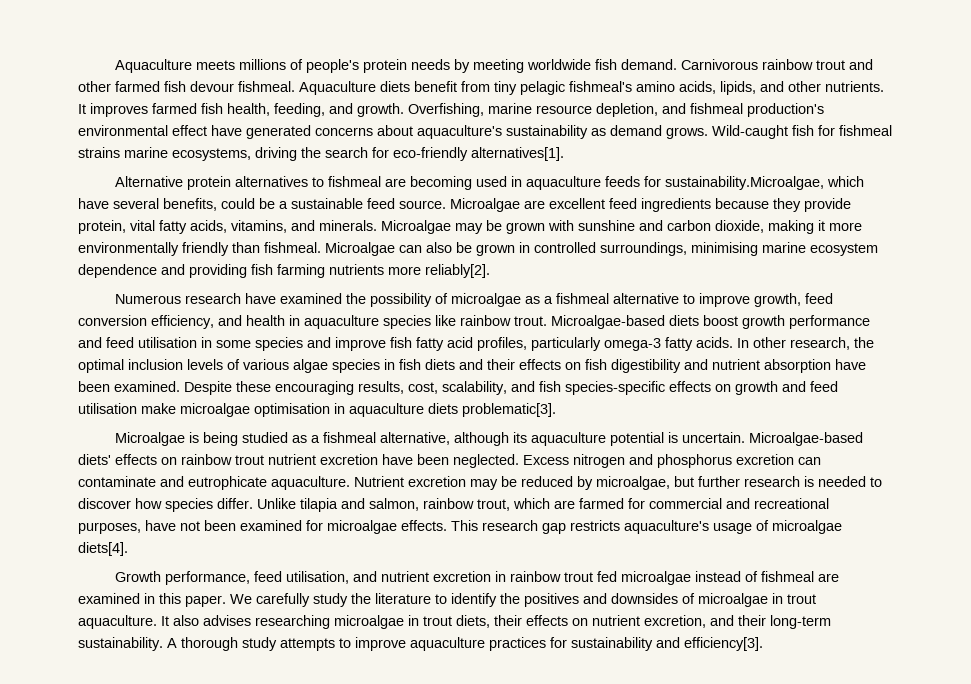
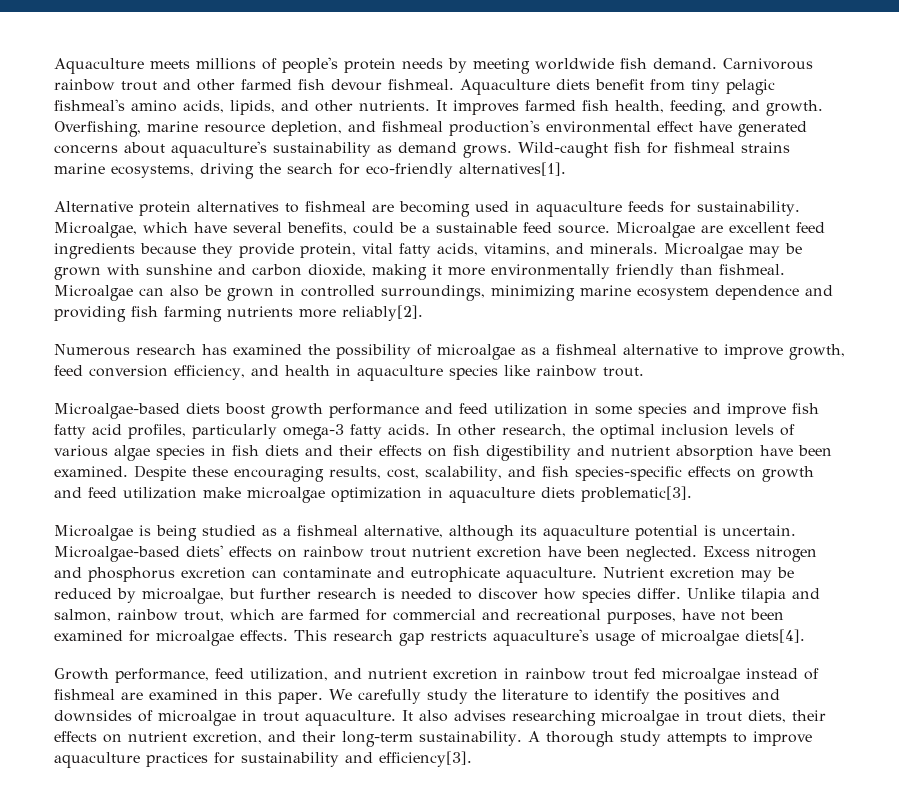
[664,176,824,190] sustainability.Microalgae, -> [697,201,800,216] [54,222,137,238] sustainability. Microalgae,
[691,242,758,256] minimising -> [491,285,575,301] minimizing
[244,293,276,304] have -> [202,344,227,355] has
(547, 321) none -> (644, 372) //
[138,337,197,348] utilisation -> [494,403,568,415] utilization
[78,403,137,414] utilisation -> [123,487,197,499] utilization
[254,403,330,417] optimisation -> [331,487,422,502] optimization
[285,571,349,584] utilisation, -> [250,668,328,681] utilization,

